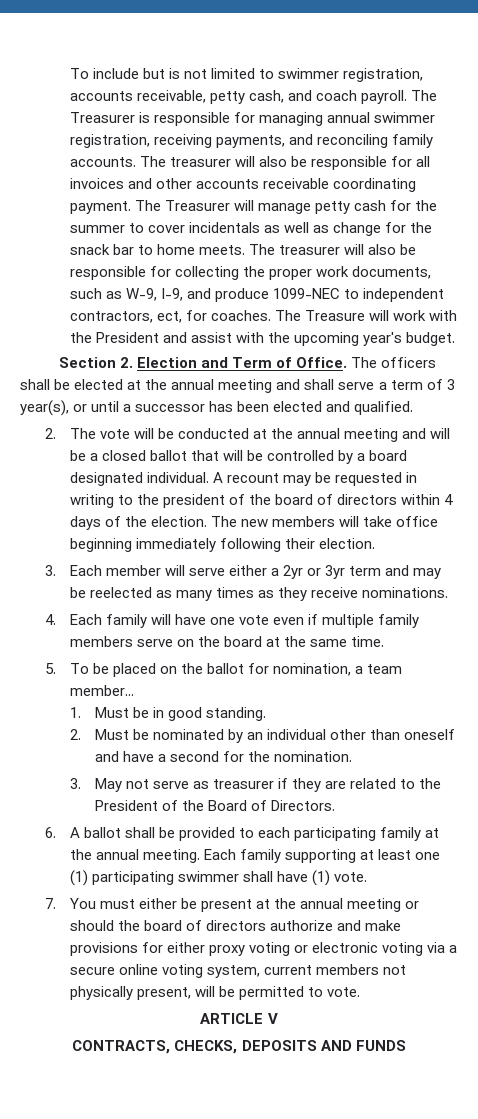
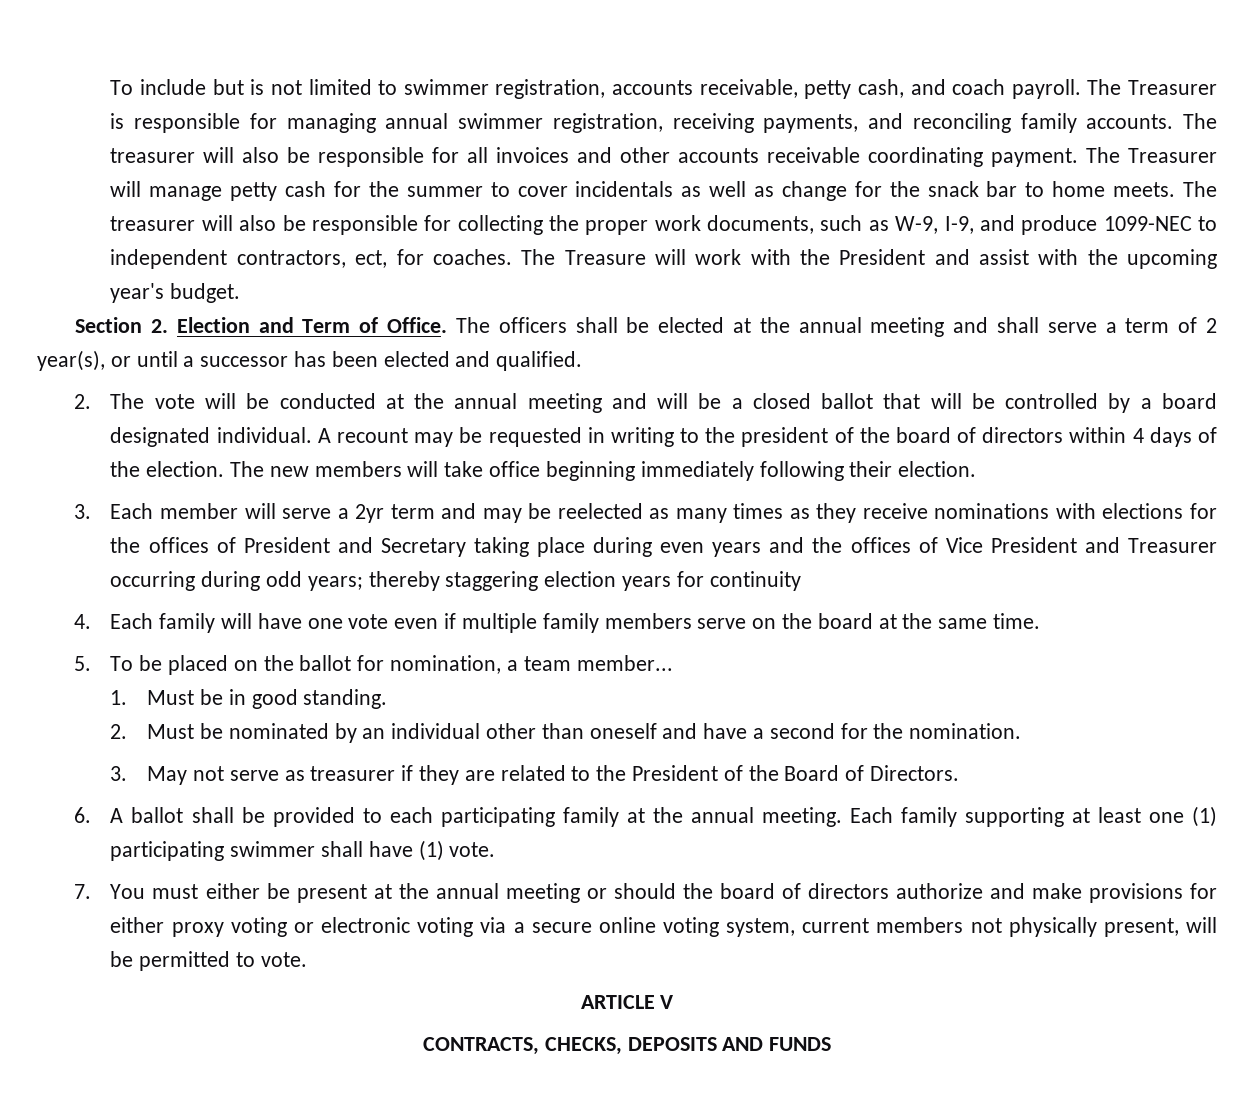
[446,379,455,390] 3 -> [1206,318,1218,333] 2
[228,565,267,576] either -> (332, 513) none
[307,565,346,579] or 3yr -> (385, 513) none
[362,587,449,598] nominations. -> [934,503,1217,519] [110,537,1217,557] [110,571,801,591] nominations with elections for the offices of President and Secretary taking place during even years and the offices of Vice President and Treasurer occurring during odd years; thereby staggering election years for continuity

